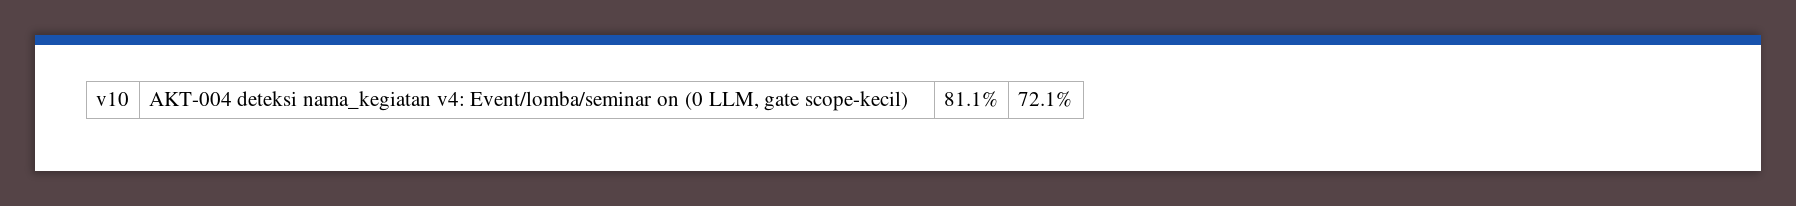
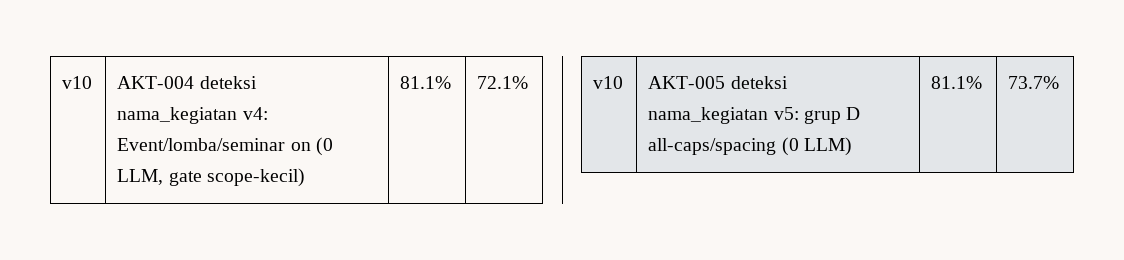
(1072, 99) none -> [593,76,624,89] [648,76,788,89] [648,107,861,124] [648,137,852,156] [931,76,983,89] [1008,76,1060,89] // v10 | AKT-005 deteksi nama_kegiatan v5: grup D all-caps/spacing (0 LLM) | 81.1% | 73.7%

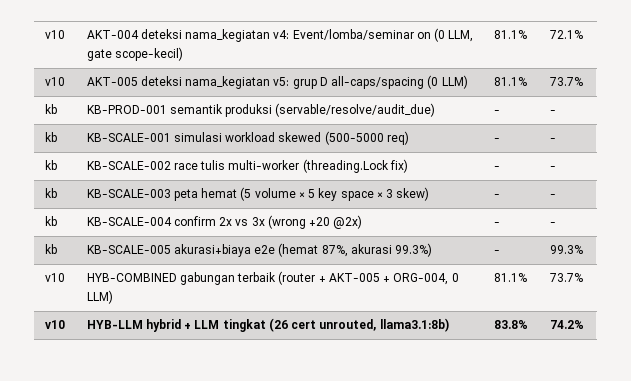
(1060, 82) none -> [44,104,57,114] [86,103,436,117] [493,110,500,114] [549,110,556,114] [44,132,57,142] [86,131,409,145] [493,138,500,142] [549,138,556,142] [44,160,57,170] [86,159,408,173] [493,166,500,170] [549,166,556,170] [44,188,57,198] [86,187,430,201] [493,194,500,198] [549,194,556,198] [44,216,57,226] [86,215,363,229] [493,222,500,226] [549,222,556,226] [44,244,57,254] [86,243,433,257] [493,250,500,254] [549,245,583,254] [44,273,65,282] [86,271,459,285] [86,290,113,304] [493,273,527,282] [549,273,583,282] [44,320,65,329] [86,318,449,332] [493,320,528,329] [549,320,584,329] // kb | KB-PROD-001 semantik produksi (servable/resolve/audit_due) | - | - // kb | KB-SCALE-001 simulasi workload skewed (500-5000 req) | - | - // kb | KB-SCALE-002 race tulis multi-worker (threading.Lock fix) | - | - // kb | KB-SCALE-003 peta hemat (5 volume × 5 key space × 3 skew) | - | - // kb | KB-SCALE-004 confirm 2x vs 3x (wrong +20 @2x) | - | - // kb | KB-SCALE-005 akurasi+biaya e2e (hemat 87%, akurasi 99.3%) | - | 99.3% // v10 | HYB-COMBINED gabungan terbaik (router + AKT-005 + ORG-004, 0 LLM) | 81.1% | 73.7% // v10 | HYB-LLM hybrid + LLM tingkat (26 cert unrouted, llama3.1:8b) | 83.8% | 74.2%

